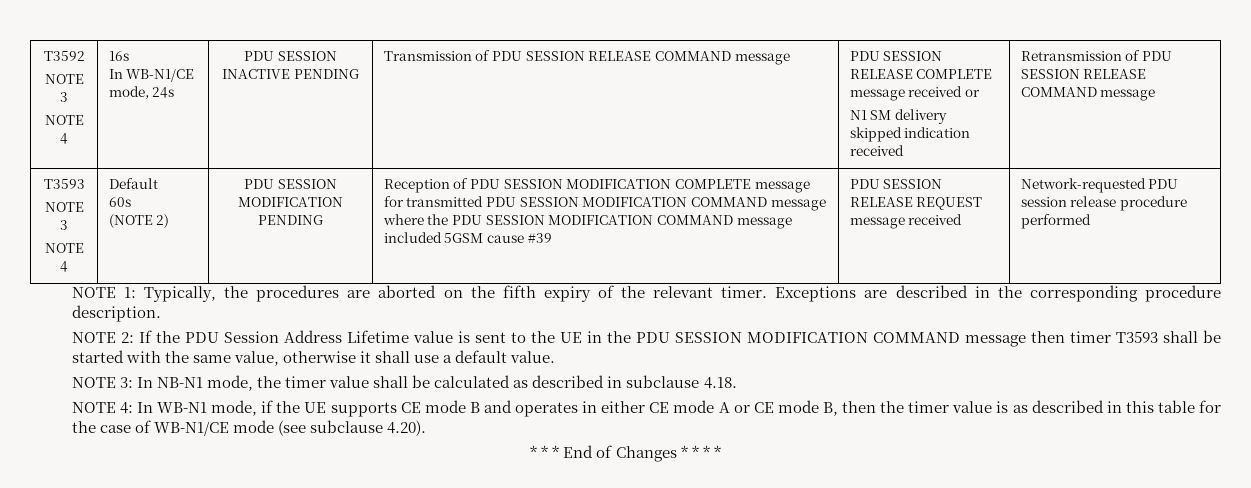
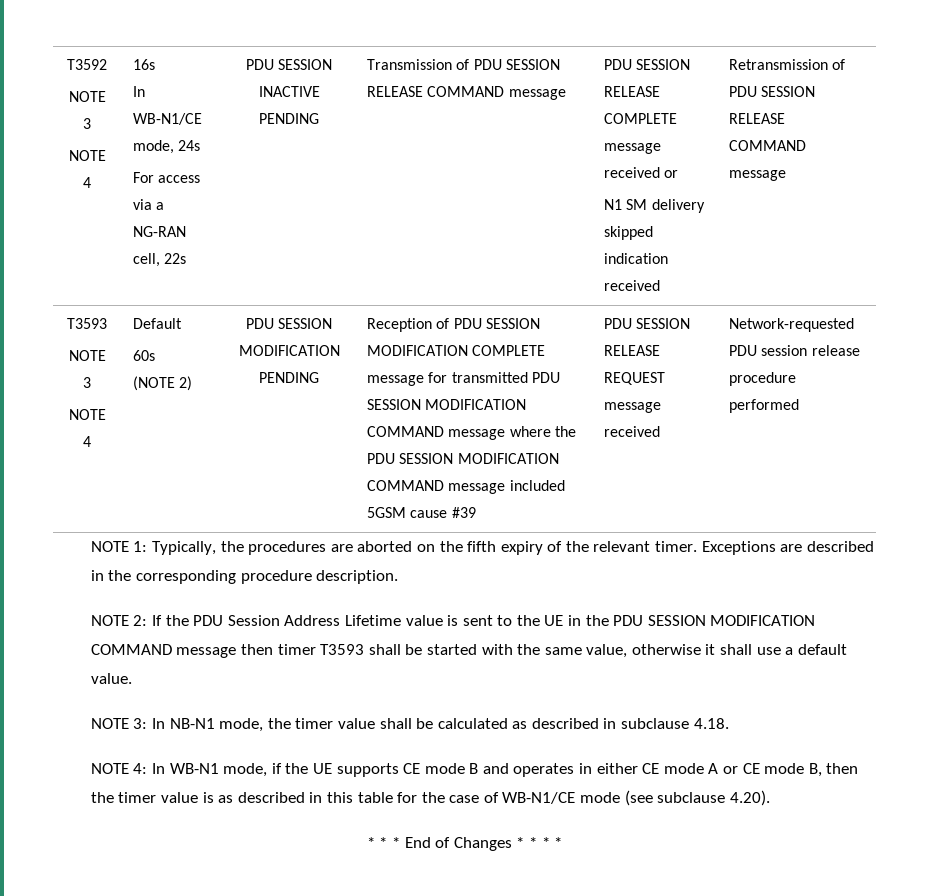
(175, 92) none -> [133,172,201,183] [133,199,165,210] [133,226,187,237] [133,253,187,267] // For access via a NG-RAN cell, 22s

